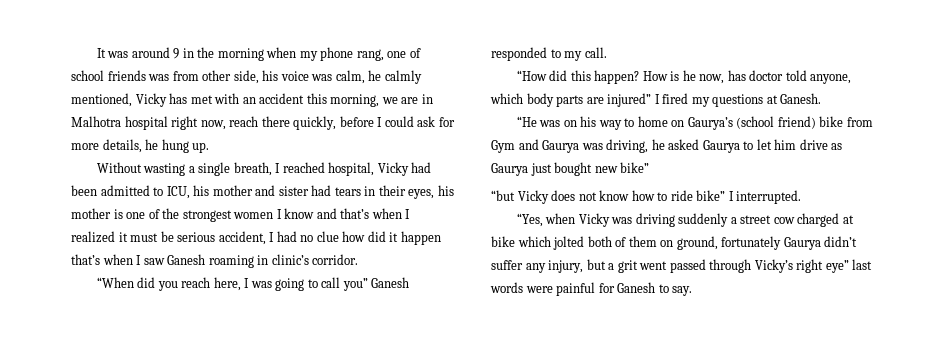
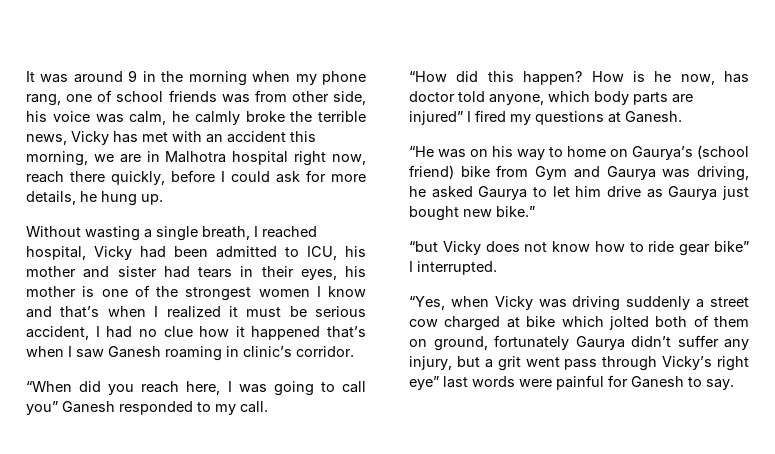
[71,93,132,107] mentioned, -> [245,111,366,122] [26,134,67,145] broke the terrible news,
[367,231,441,245] did it happen -> [235,326,321,340] it happened
[620,162,650,173] bike” -> [496,206,535,217] bike.”
(693, 195) none -> [679,244,711,256] gear
[669,259,706,273] passed -> [564,359,598,370] pass

